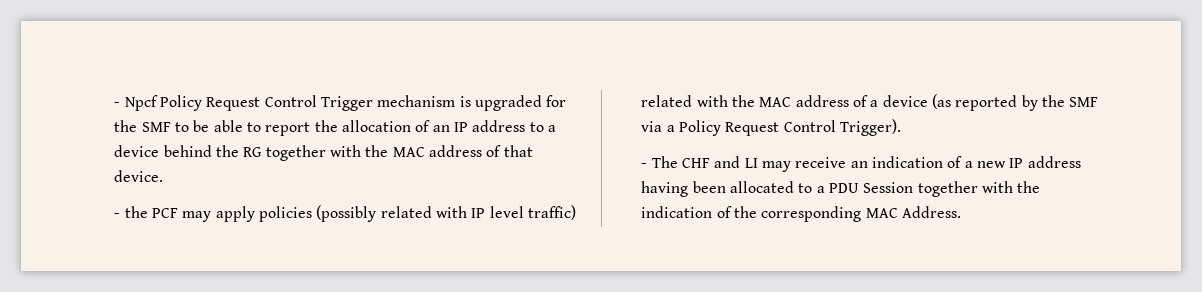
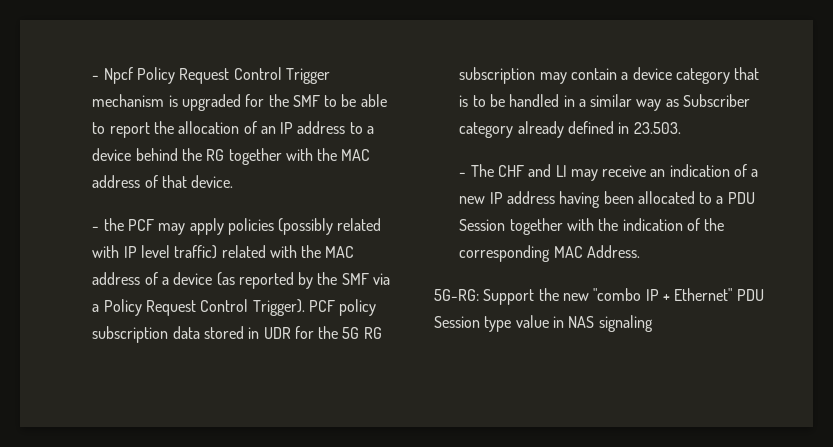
(902, 127) none -> [308,299,377,316] [92,326,382,343] [459,67,760,84] [459,94,751,111] [459,121,681,138] PCF policy subscription data stored in UDR for the 5G RG subscription may contain a device category that is to be handled in a similar way as Subscriber category already defined in 23.503.
(962, 212) none -> [434,288,764,305] [434,315,653,332] // 5G-RG: Support the new "combo IP + Ethernet" PDU Session type value in NAS signaling

